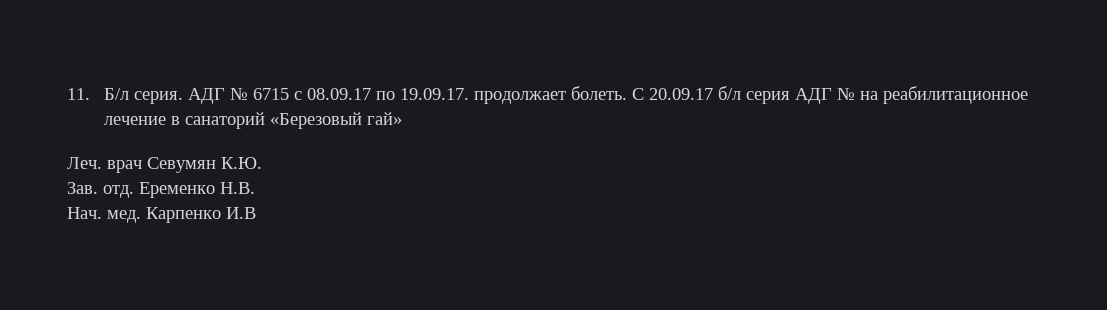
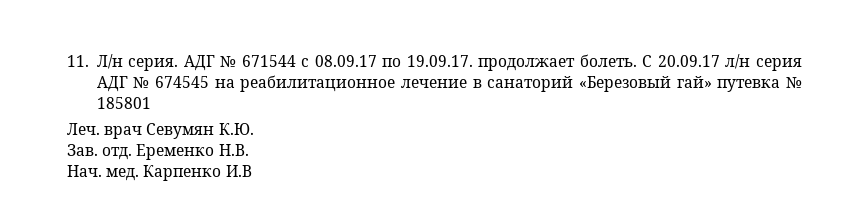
[103,88,129,100] Б/л -> [96,54,123,69] Л/н
[252,88,289,100] 6715 -> [241,55,296,67] 671544
[717,86,741,100] б/л -> [725,54,751,69] л/н
(855, 93) none -> [155,76,210,88] 674545
(402, 118) none -> [717,77,802,92] [96,97,151,109] путевка № 185801

